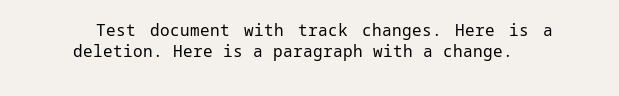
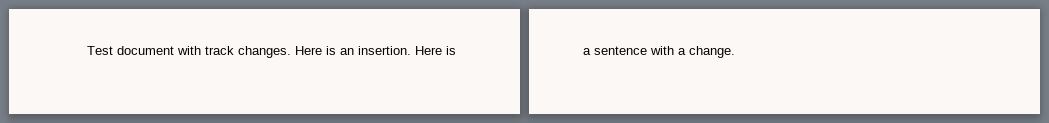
[543,27,553,36] [73,44,363,61] a deletion. Here is a paragraph -> [339,46,647,55] an insertion. Here is a sentence

